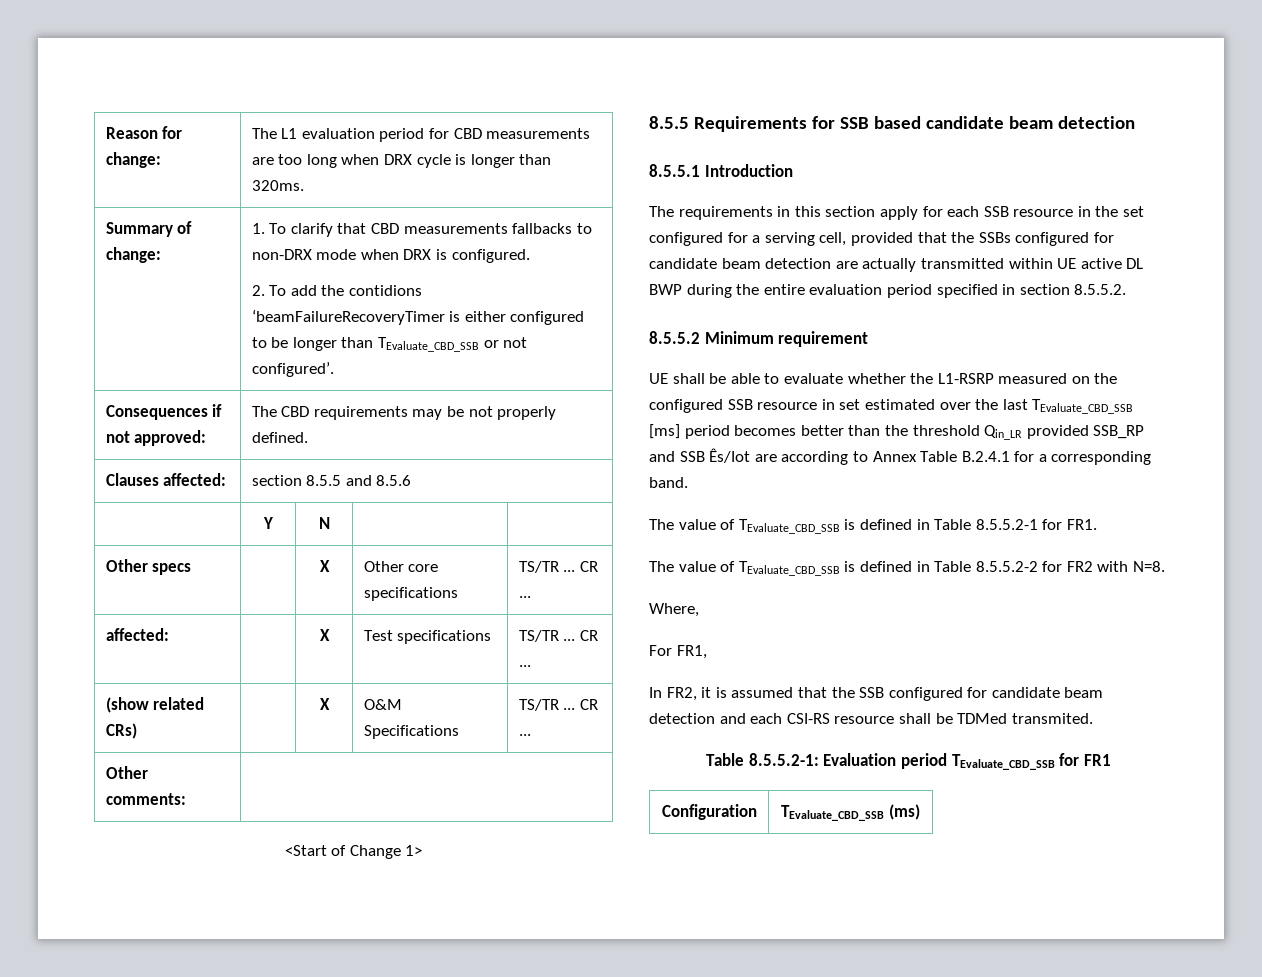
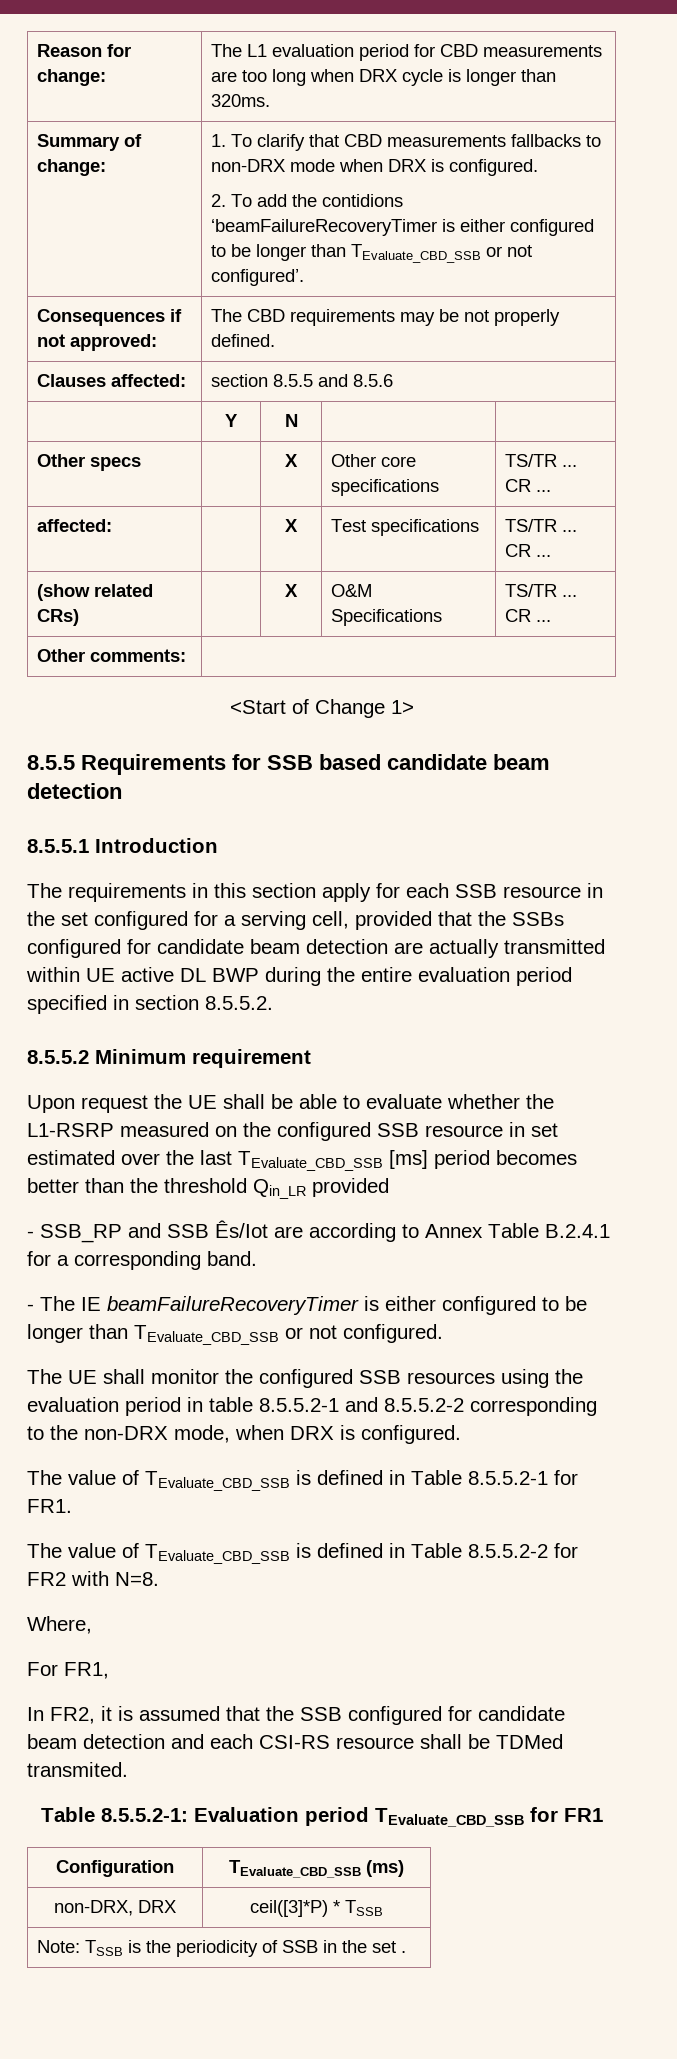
(869, 339) none -> [27,1094,182,1113] Upon request the
(1089, 432) none -> [27,1231,34,1238] // -
(688, 482) none -> [27,1296,587,1315] [27,1324,443,1345] [27,1369,583,1388] [27,1397,597,1416] [27,1425,461,1444] // - The IE beamFailureRecoveryTimer is either configured to be longer than TEvaluate_CBD_SSB or not configured. // The UE shall monitor the configured SSB resources using the evaluation period in table 8.5.5.2-1 and 8.5.5.2-2 corresponding to the non-DRX mode, when DRX is configured.
(920, 812) none -> [54,1900,176,1916] [250,1900,383,1917] [36,1940,406,1957] // non-DRX, DRX | ceil([3]*P) * TSSB // Note: TSSB is the periodicity of SSB in the set .

